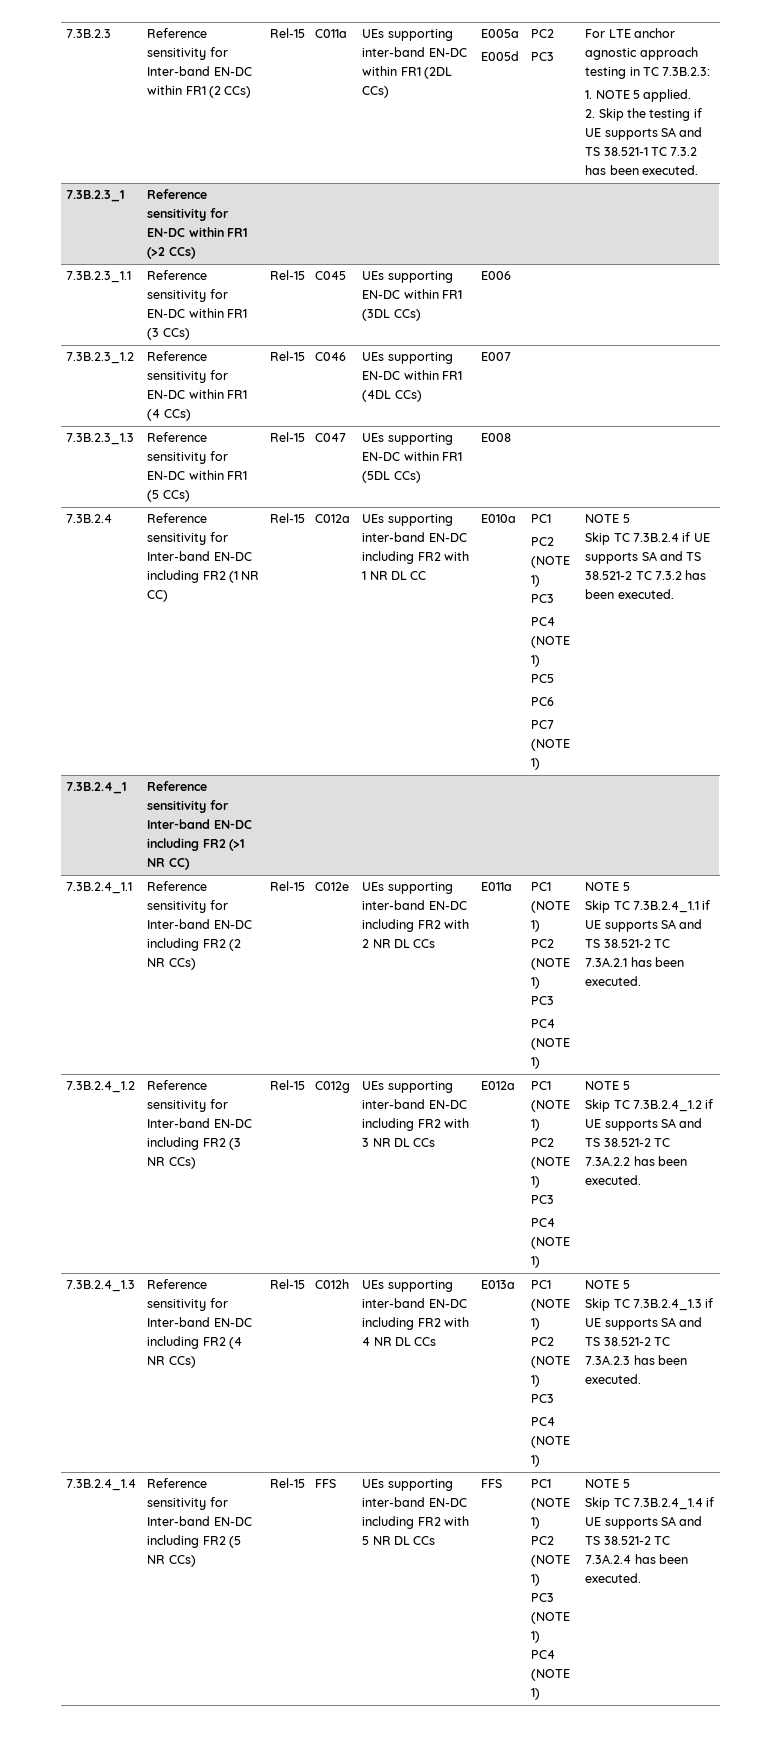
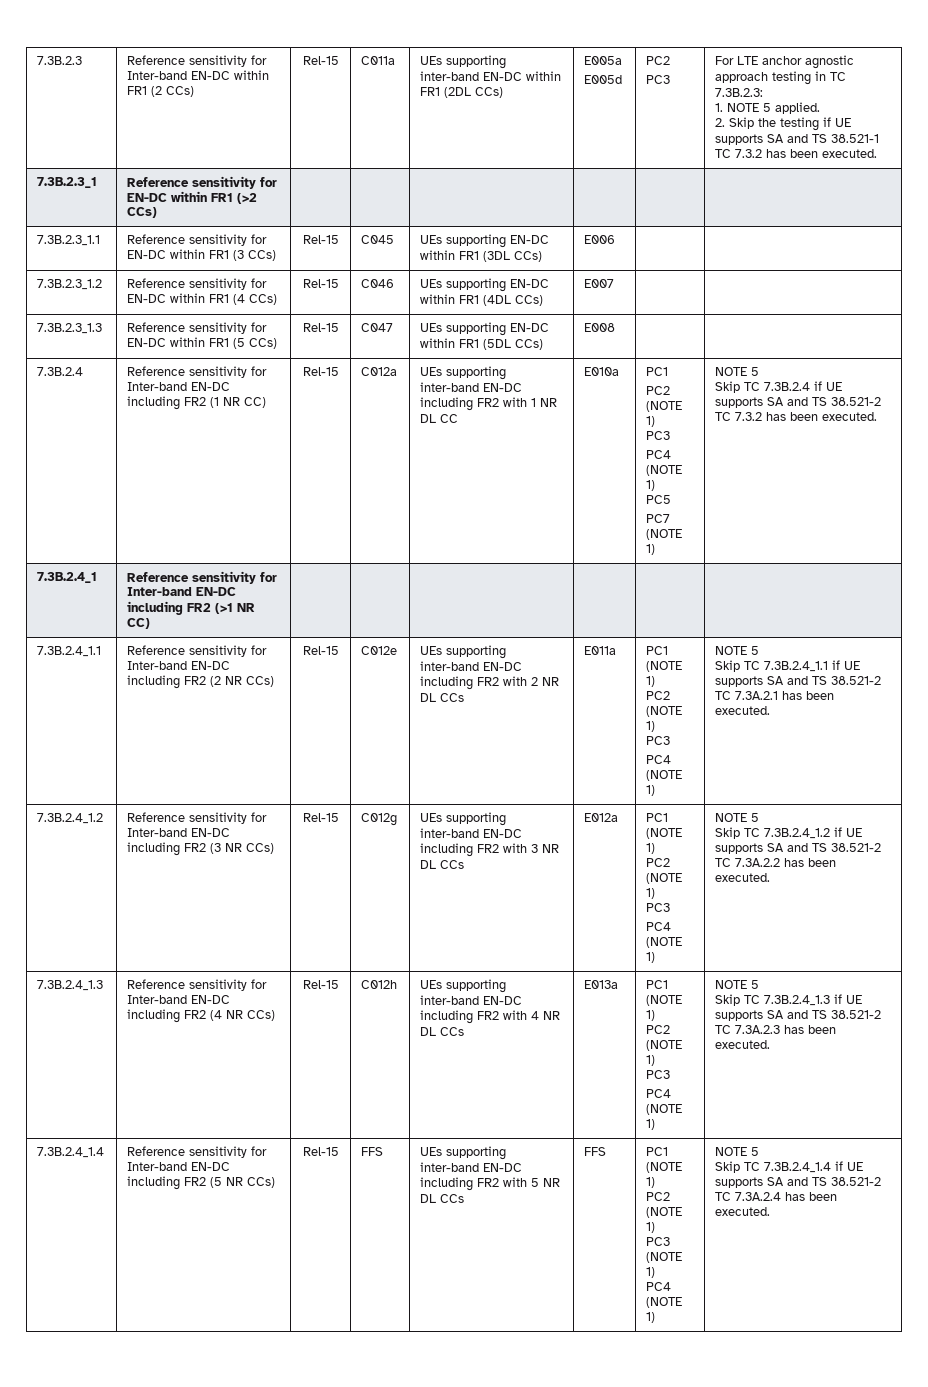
[531,697,555,706] // PC6 -> (672, 499) none

